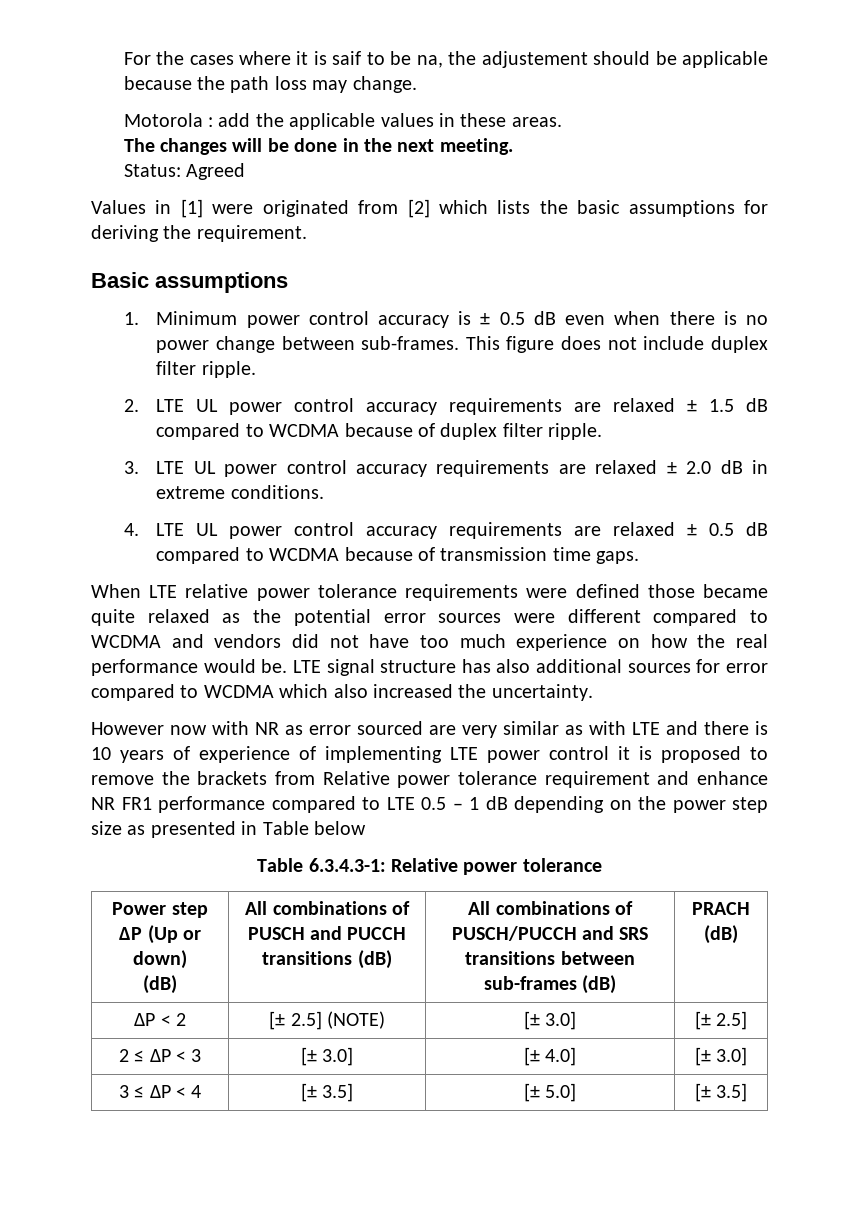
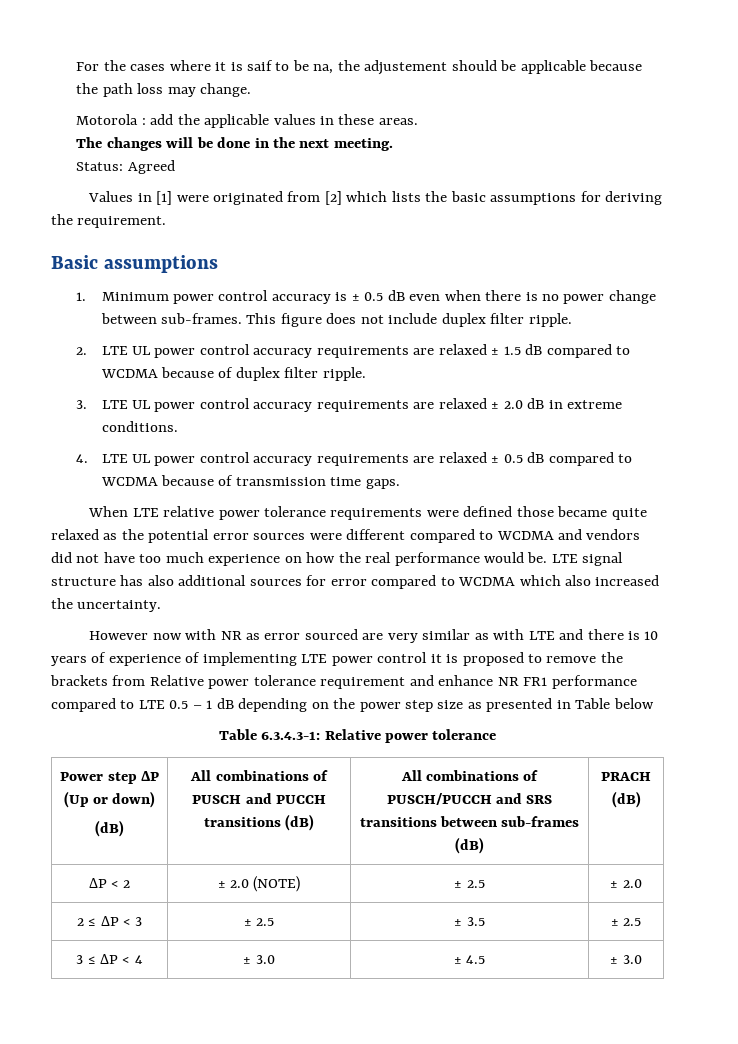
[269,1011,322,1030] [± 2.5] -> [217,879,249,888] ± 2.0
[523,1011,577,1030] [694,1011,748,1030] [± 3.0] | [± 2.5] -> [454,880,485,888] [610,879,642,888] ± 2.5 | ± 2.0
[300,1047,354,1066] [523,1047,577,1066] [694,1047,748,1066] [± 3.0] | [± 4.0] | [± 3.0] -> [243,918,275,926] [454,917,485,926] [610,918,642,926] ± 2.5 | ± 3.5 | ± 2.5
[300,1083,354,1102] [523,1083,577,1102] [694,1083,748,1102] [± 3.5] | [± 5.0] | [± 3.5] -> [243,955,275,964] [453,955,486,964] [610,955,642,964] ± 3.0 | ± 4.5 | ± 3.0

